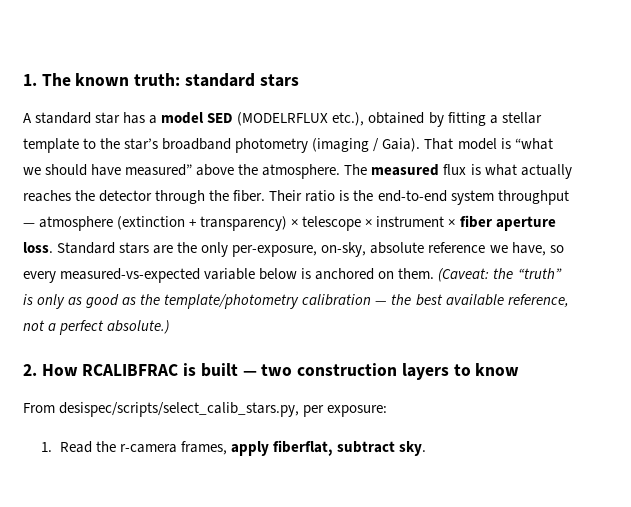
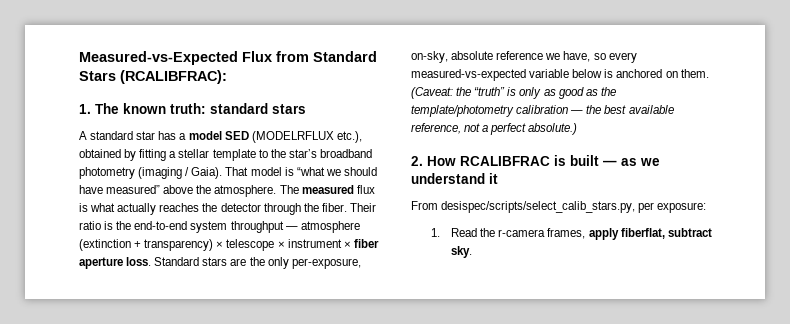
(23, 80) none -> [79,51,377,65] [79,70,227,84] Measured-vs-Expected Flux from Standard Stars (RCALIBFRAC): //
[261,363,520,380] two construction layers to know -> [621,158,660,166] [411,173,498,184] as we understand it

